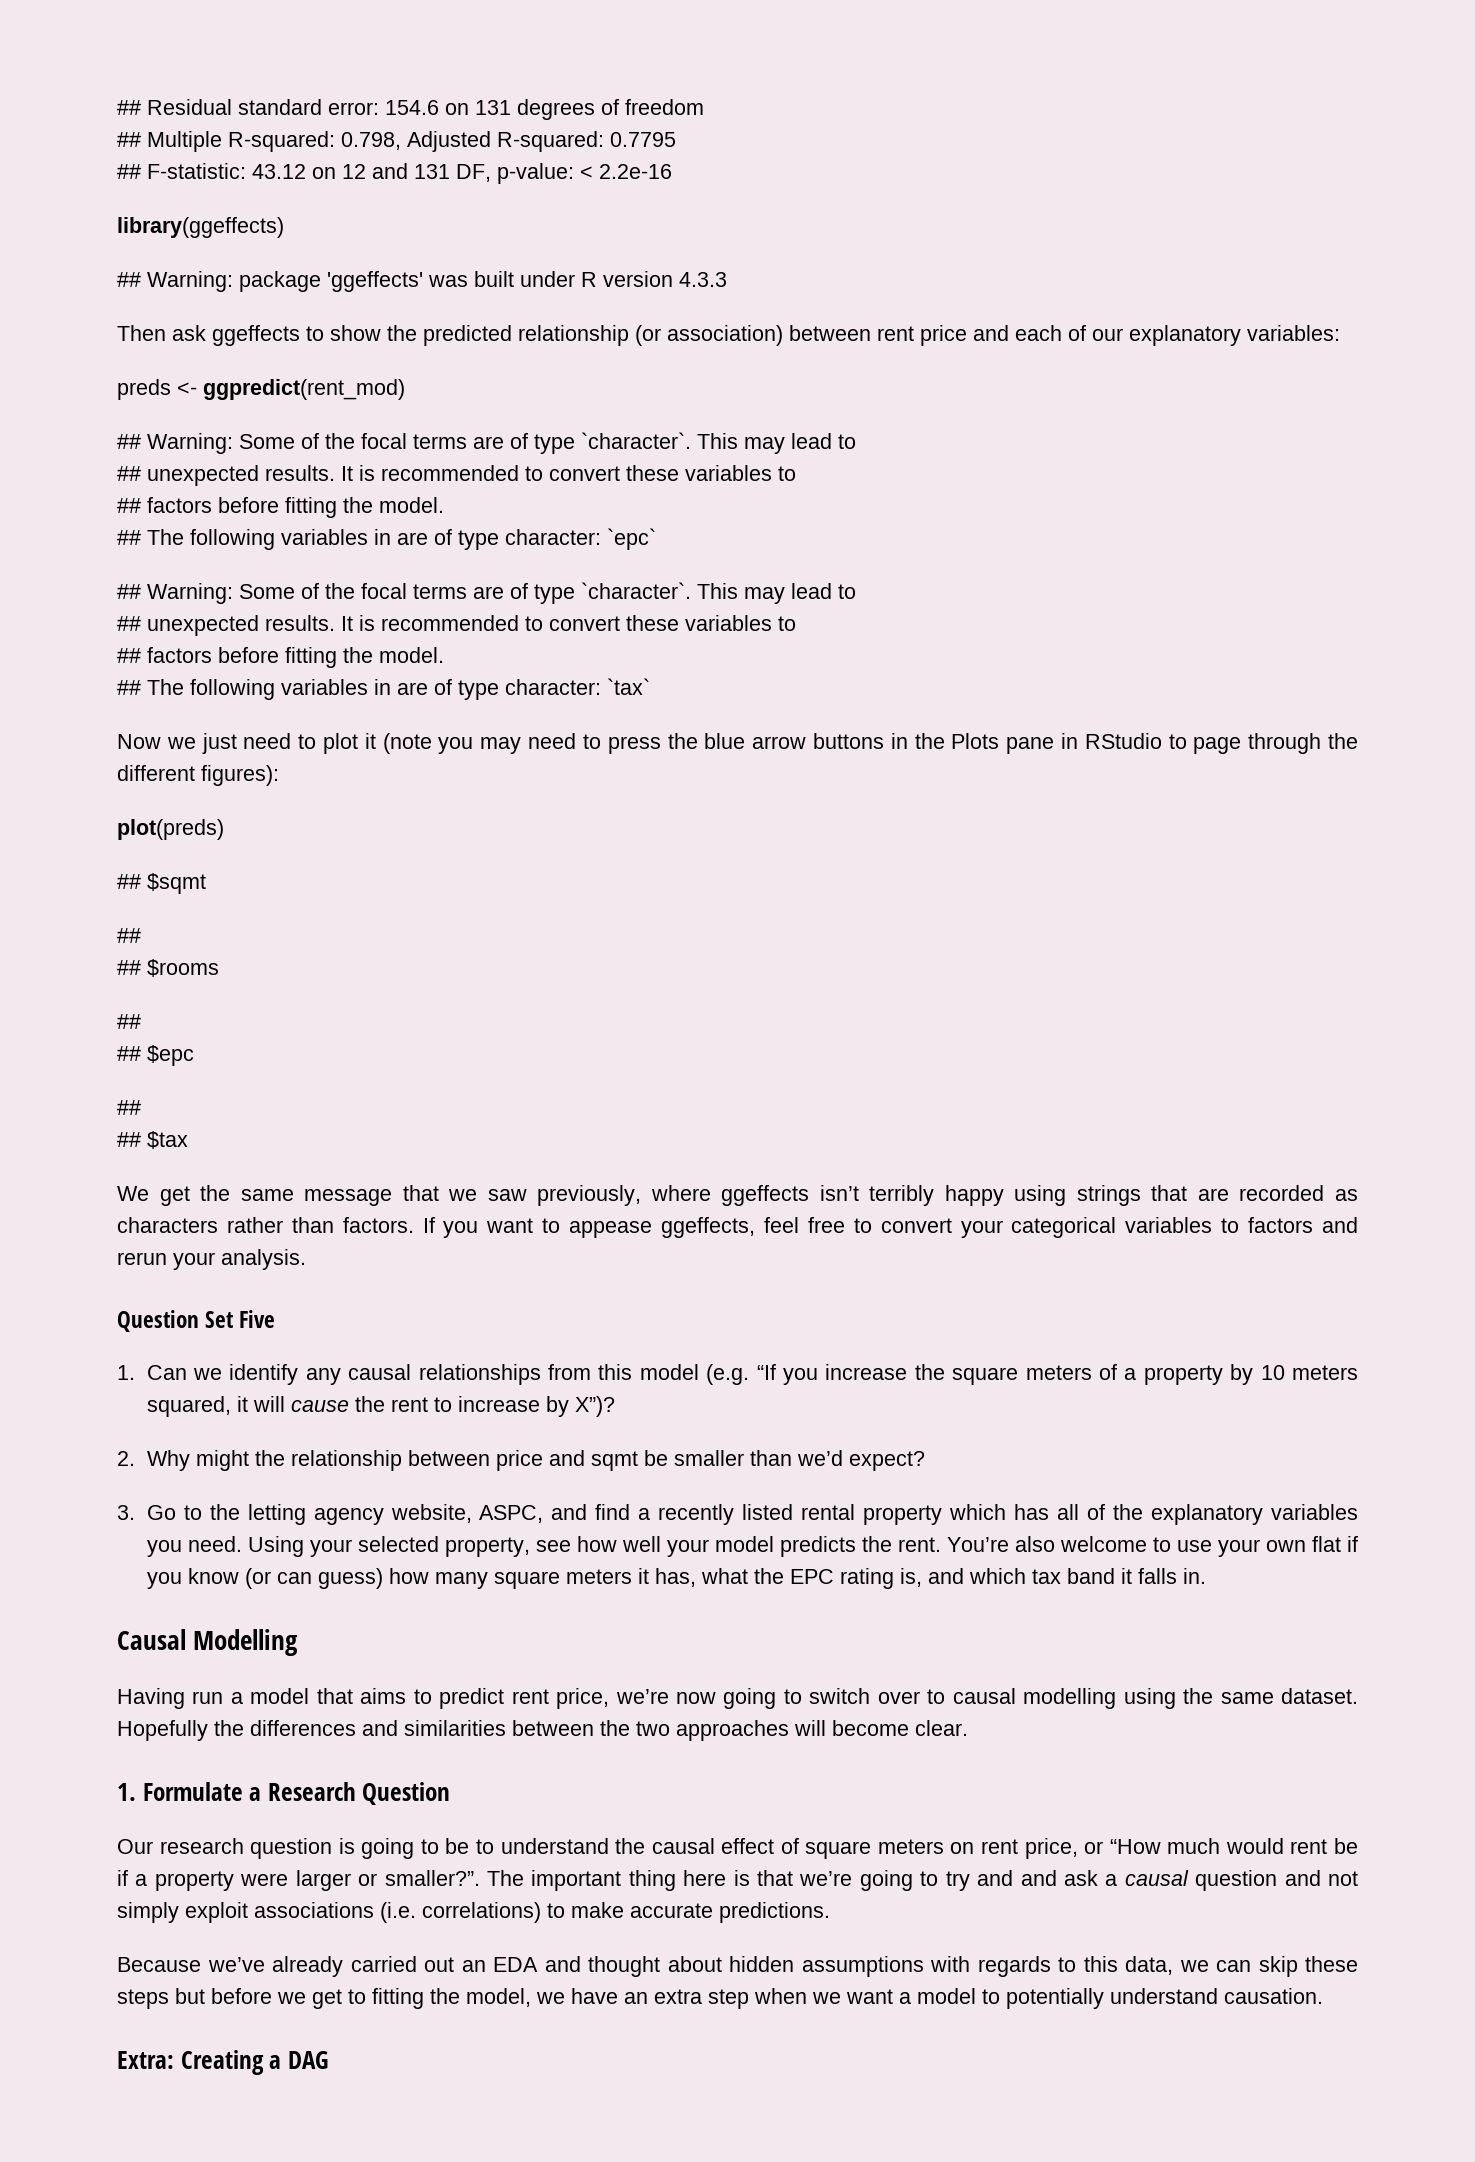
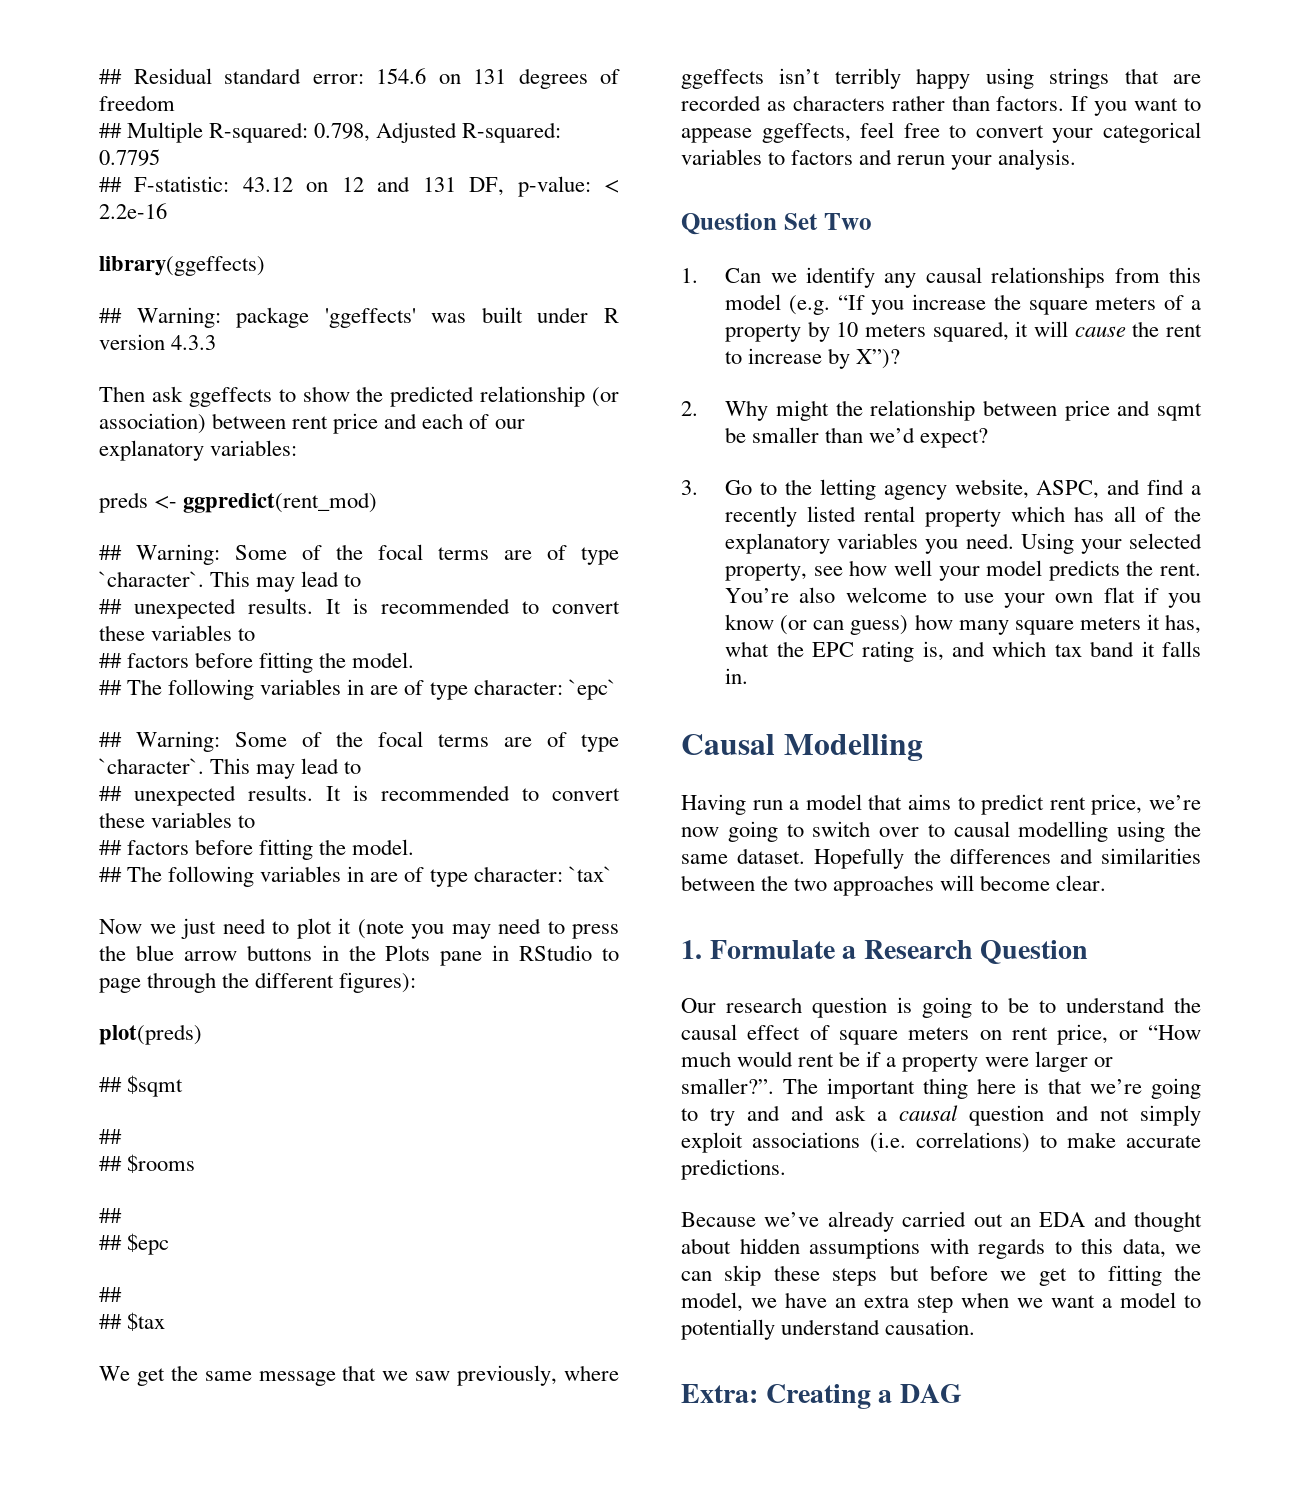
[239,1310,276,1328] Five -> [823,213,872,230] Two

